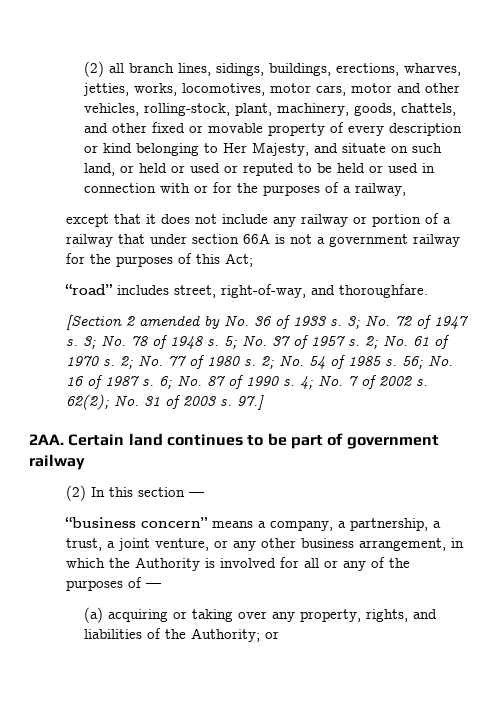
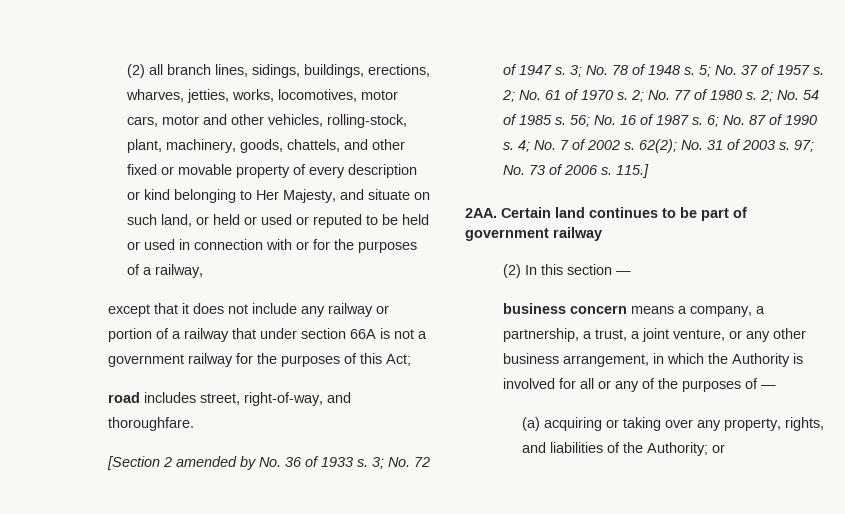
[64,284,113,295] “road” -> [108,392,141,403] road
[236,395,264,410] 97.] -> [794,140,815,152] [503,164,650,178] 97; No. 73 of 2006 s. 115.]
[64,517,208,528] “business concern” -> [503,303,628,314] business concern

